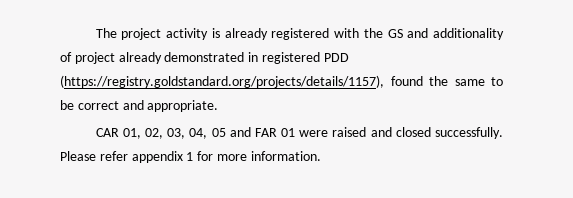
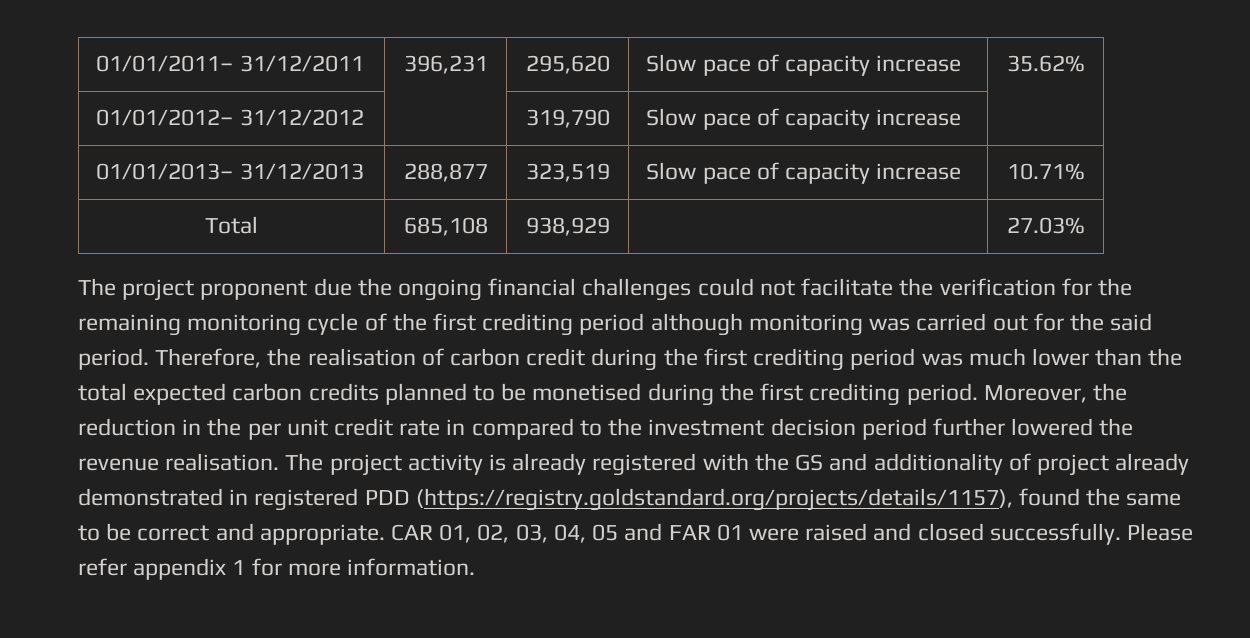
(95, 33) none -> [96,55,364,72] [403,55,488,74] [525,55,610,74] [646,54,962,76] [1006,55,1085,72] [96,109,364,126] [525,109,610,128] [646,108,962,130] [96,163,364,180] [403,163,488,182] [525,163,610,182] [646,162,962,184] [1006,163,1085,180] [205,216,258,234] [403,217,488,236] [525,217,610,236] [1006,217,1085,234] [78,278,1132,301] [78,313,1153,336] [78,348,1183,371] [78,383,1127,406] [78,418,1134,440] [78,453,280,471] 01/01/2011– 31/12/2011 | 396,231 | 295,620 | Slow pace of capacity increase | 35.62% // 01/01/2012– 31/12/2012 | | 319,790 | Slow pace of capacity increase | // 01/01/2013– 31/12/2013 | 288,877 | 323,519 | Slow pace of capacity increase | 10.71% // Total | 685,108 | 938,929 | | 27.03% // The project proponent due the ongoing financial challenges could not facilitate the verification for the remaining monitoring cycle of the first crediting period although monitoring was carried out for the said period. Therefore, the realisation of carbon credit during the first crediting period was much lower than the total expected carbon credits planned to be monetised during the first crediting period. Moreover, the reduction in the per unit credit rate in compared to the investment decision period further lowered the revenue realisation.
(219, 106) // -> (385, 534) none

